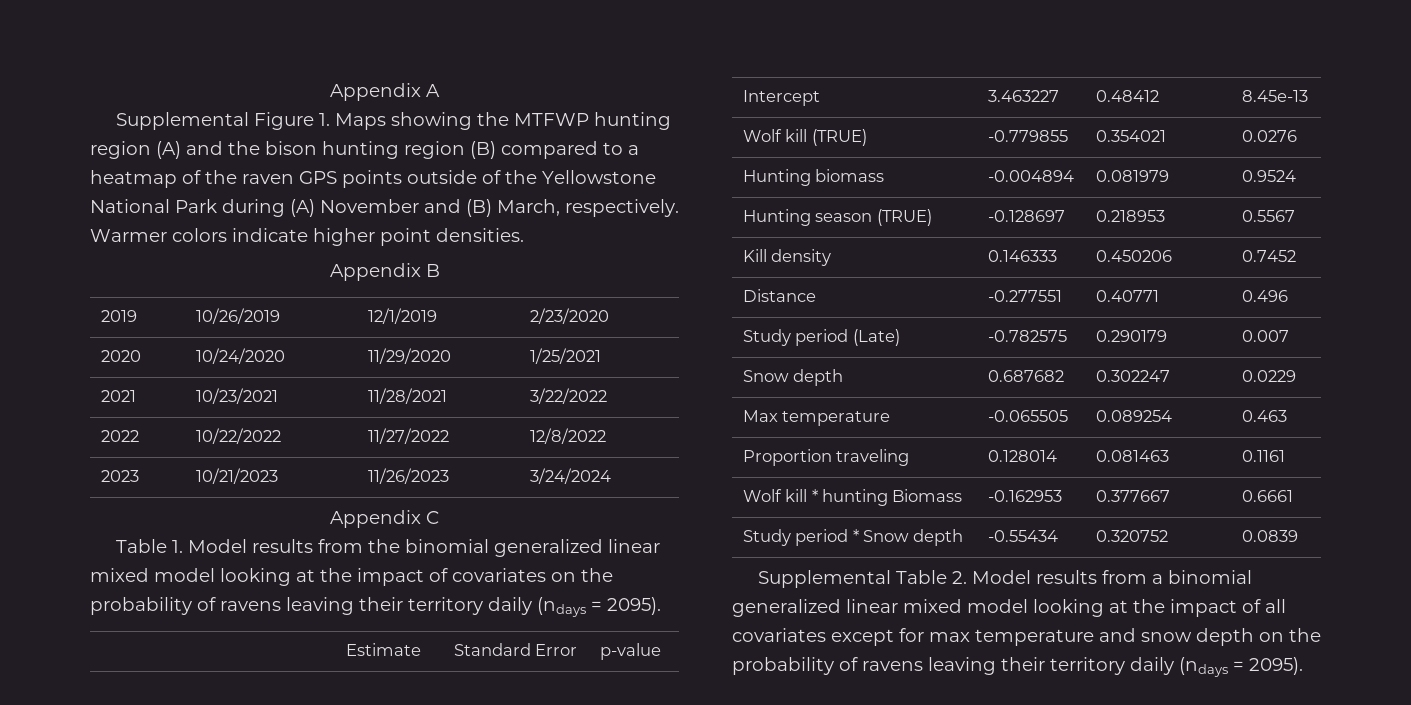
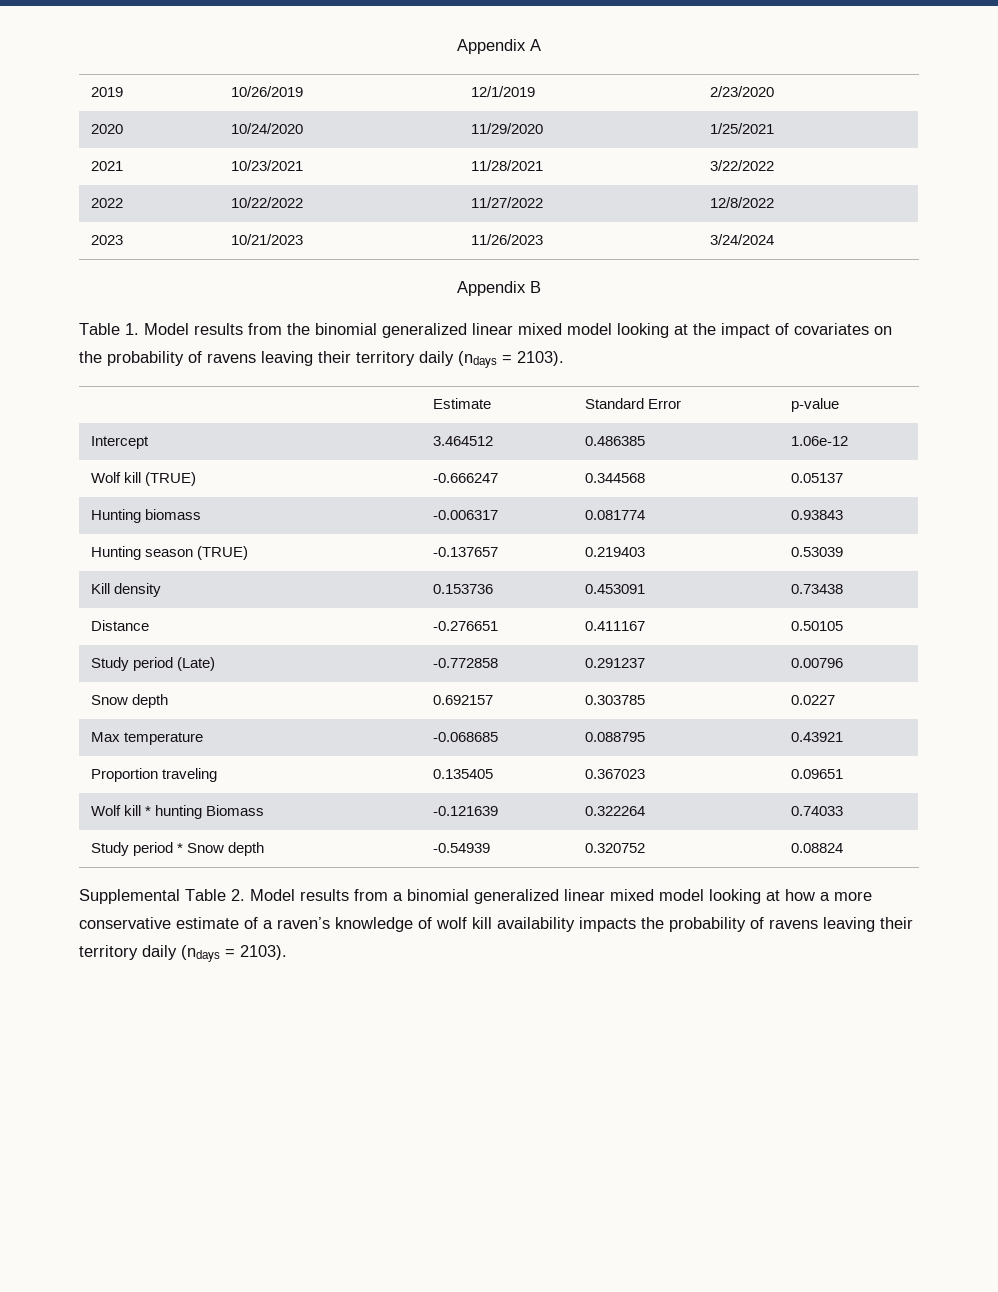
[116,112,672,130] [90,141,639,159] [90,170,656,188] [90,199,679,217] [90,228,524,246] [329,263,440,281] // Supplemental Figure 1. Maps showing the MTFWP hunting region (A) and the bison hunting region (B) compared to a heatmap of the raven GPS points outside of the Yellowstone National Park during (A) November and (B) March, respectively. Warmer colors indicate higher point densities. // Appendix B -> (541, 45) none
[426,511,439,524] C -> [530,281,541,293] B
[607,597,661,615] 2095). -> [517,351,564,366] 2103).
[987,90,1059,102] [1095,90,1159,102] [1241,90,1308,102] 3.463227 | 0.48412 | 8.45e-13 -> [433,436,494,446] [585,436,646,446] [791,436,849,446] 3.464512 | 0.486385 | 1.06e-12
[987,130,1068,142] [1095,130,1166,142] [1241,130,1297,142] -0.779855 | 0.354021 | 0.0276 -> [433,473,499,483] [585,473,646,483] [791,473,844,483] -0.666247 | 0.344568 | 0.05137
[987,170,1074,182] [1095,170,1169,182] [1241,170,1296,182] -0.004894 | 0.081979 | 0.9524 -> [433,510,499,520] [585,510,646,520] [791,510,844,520] -0.006317 | 0.081774 | 0.93843
[987,210,1065,222] [1095,210,1165,222] [1241,210,1295,222] -0.128697 | 0.218953 | 0.5567 -> [433,547,499,557] [585,547,646,557] [791,547,844,557] -0.137657 | 0.219403 | 0.53039
[987,250,1057,262] [1095,250,1172,262] [1241,250,1296,262] [742,289,816,302] [987,290,1062,302] [1095,290,1159,302] [1241,290,1288,302] 0.146333 | 0.450206 | 0.7452 // Distance | -0.277551 | 0.40771 | 0.496 -> [433,584,494,594] [585,584,646,594] [791,584,844,594] [91,620,150,631] [433,621,499,631] [585,621,646,631] [791,621,844,631] 0.153736 | 0.453091 | 0.73438 // Distance | -0.276651 | 0.411167 | 0.50105
[987,330,1067,342] [1095,330,1167,342] [1241,330,1289,342] [742,369,844,386] [987,370,1064,382] [1095,370,1170,382] [1241,370,1296,382] -0.782575 | 0.290179 | 0.007 // Snow depth | 0.687682 | 0.302247 | 0.0229 -> [433,658,499,668] [585,658,646,668] [791,658,844,668] [91,694,169,708] [433,695,494,705] [585,695,646,705] [791,695,836,705] -0.772858 | 0.291237 | 0.00796 // Snow depth | 0.692157 | 0.303785 | 0.0227
[987,410,1068,422] [1095,410,1172,422] [1241,410,1287,422] -0.065505 | 0.089254 | 0.463 -> [433,732,499,742] [585,732,646,742] [791,732,844,742] -0.068685 | 0.088795 | 0.43921
[987,450,1057,462] [1095,450,1169,462] [1241,450,1285,462] 0.128014 | 0.081463 | 0.1161 -> [433,769,494,779] [585,769,646,779] [791,769,844,779] 0.135405 | 0.367023 | 0.09651
[987,490,1062,502] [1095,490,1170,502] [1241,490,1293,502] -0.162953 | 0.377667 | 0.6661 -> [433,806,499,816] [585,806,646,816] [791,806,844,816] -0.121639 | 0.322264 | 0.74033
[987,530,1058,542] -0.55434 -> [433,843,491,853] -0.54939
[1241,530,1298,542] 0.0839 -> [791,843,844,853] 0.08824
[1133,599,1286,617] [732,628,1284,646] the impact of all covariates except for max temperature and snow depth on -> [785,889,872,901] [79,917,636,932] how a more conservative estimate of a raven’s knowledge of wolf kill availability impacts
[1249,657,1303,675] 2095). -> [240,945,287,960] 2103).

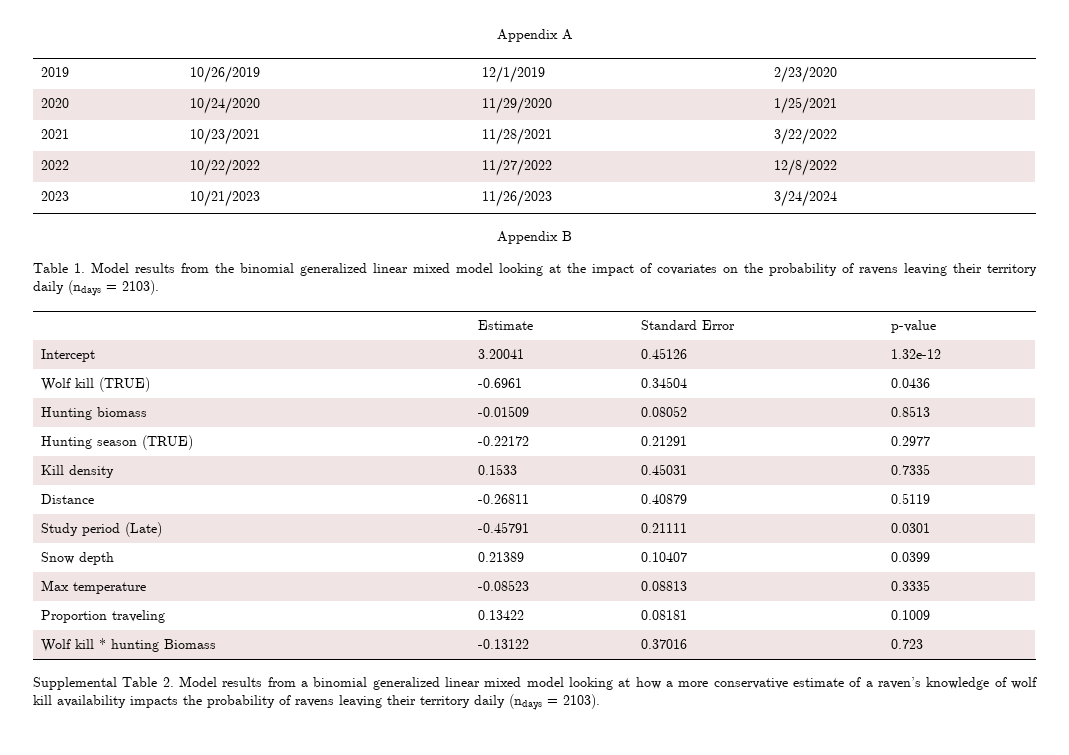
[433,436,494,446] [585,436,646,446] [791,436,849,446] 3.464512 | 0.486385 | 1.06e-12 -> [477,349,524,359] [640,348,687,359] [890,349,941,359] 3.20041 | 0.45126 | 1.32e-12
[433,473,499,483] [585,473,646,483] [791,473,844,483] -0.666247 | 0.344568 | 0.05137 -> [477,378,522,388] [640,377,687,388] [890,378,930,388] -0.6961 | 0.34504 | 0.0436
[433,510,499,520] [585,510,646,520] [791,510,844,520] -0.006317 | 0.081774 | 0.93843 -> [477,406,529,417] [640,406,687,417] [890,406,930,417] -0.01509 | 0.08052 | 0.8513
[433,547,499,557] [585,547,646,557] [791,547,844,557] -0.137657 | 0.219403 | 0.53039 -> [477,436,529,446] [640,436,687,446] [890,436,930,446] -0.22172 | 0.21291 | 0.2977
[433,584,494,594] [585,584,646,594] [791,584,844,594] [91,620,150,631] [433,621,499,631] [585,621,646,631] [791,621,844,631] 0.153736 | 0.453091 | 0.73438 // Distance | -0.276651 | 0.411167 | 0.50105 -> [477,464,517,475] [640,464,687,475] [890,464,930,475] [40,494,94,504] [477,494,529,504] [640,494,687,504] [890,493,930,504] 0.1533 | 0.45031 | 0.7335 // Distance | -0.26811 | 0.40879 | 0.5119
[433,658,499,668] [585,658,646,668] [791,658,844,668] [91,694,169,708] [433,695,494,705] [585,695,646,705] [791,695,836,705] -0.772858 | 0.291237 | 0.00796 // Snow depth | 0.692157 | 0.303785 | 0.0227 -> [477,522,529,533] [640,523,687,533] [890,523,930,533] [40,552,114,565] [477,552,524,562] [640,552,687,562] [890,552,930,562] -0.45791 | 0.21111 | 0.0301 // Snow depth | 0.21389 | 0.10407 | 0.0399
[433,732,499,742] [585,732,646,742] [791,732,844,742] -0.068685 | 0.088795 | 0.43921 -> [477,580,529,591] [640,581,687,591] [890,580,930,591] -0.08523 | 0.08813 | 0.3335
[433,769,494,779] [585,769,646,779] [791,769,844,779] 0.135405 | 0.367023 | 0.09651 -> [477,610,524,620] [640,610,687,620] [890,610,930,620] 0.13422 | 0.08181 | 0.1009
[433,806,499,816] [585,806,646,816] [791,806,844,816] [91,842,265,856] [433,843,491,853] [585,843,646,853] [791,843,844,853] -0.121639 | 0.322264 | 0.74033 // Study period * Snow depth | -0.54939 | 0.320752 | 0.08824 -> [477,639,529,649] [640,639,687,649] [890,639,923,649] -0.13122 | 0.37016 | 0.723

